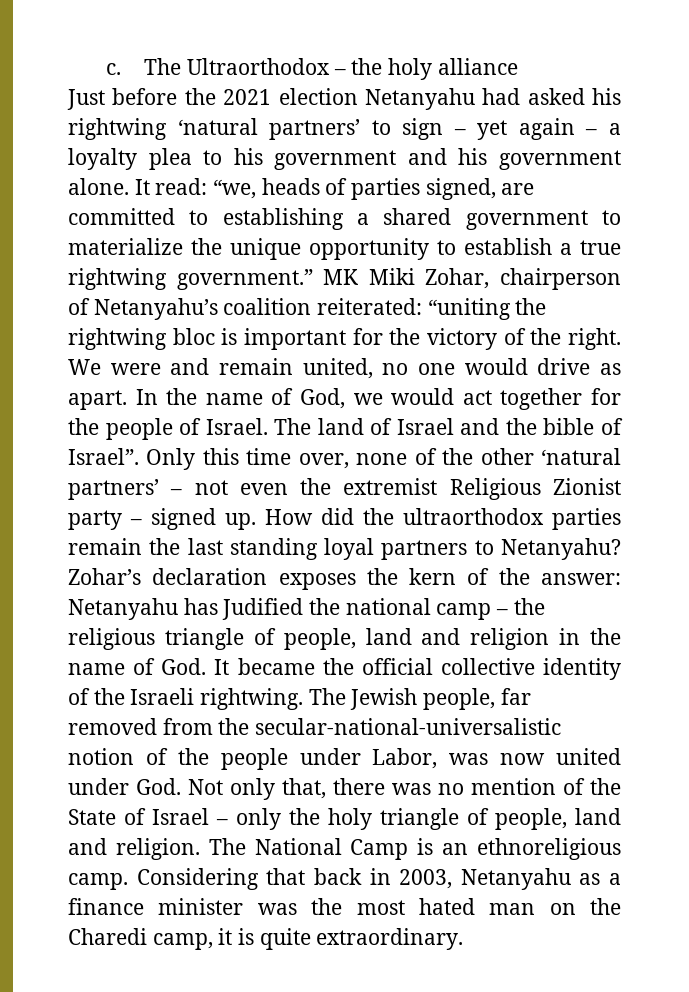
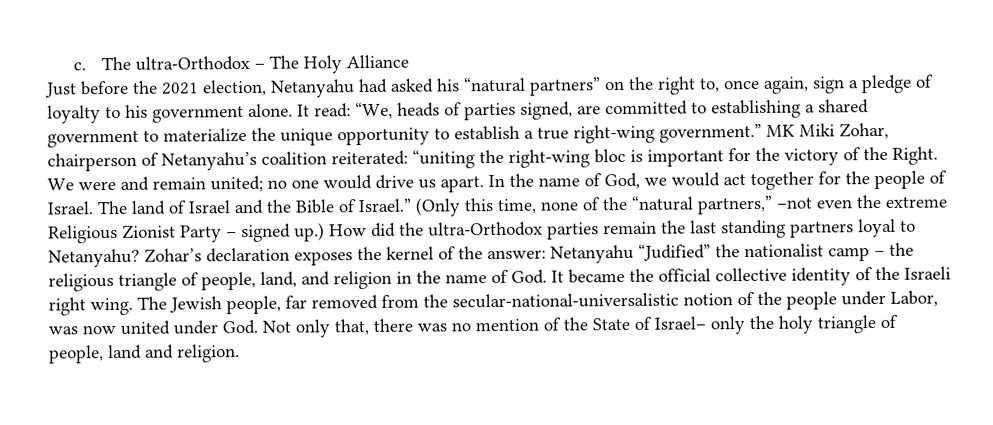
[187,58,518,80] Ultraorthodox – the holy alliance -> [134,54,409,74] ultra-Orthodox – The Holy Alliance
[278,88,358,105] election -> [202,79,267,97] election,
[68,118,621,140] [68,148,447,170] rightwing ‘natural partners’ to sign – yet again – a loyalty plea to his government and -> [463,74,934,96] [47,105,121,124] “natural partners” on the right to, once again, sign a pledge of loyalty to
[213,179,257,199] “we, -> [355,101,393,120] “We,
[68,268,167,290] rightwing -> [573,124,655,144] right-wing
[68,328,167,350] rightwing -> [508,149,590,168] right-wing
[568,328,622,350] right. -> [892,146,938,165] Right.
[302,358,373,379] united, -> [210,175,263,193] united;
[600,363,621,375] as -> [418,179,436,189] us
[543,418,623,435] [68,448,622,470] [68,479,228,500] bible of Israel”. Only this time over, none of the other ‘natural partners’ – not -> [295,195,812,217] Bible of Israel.” (Only this time, none of the “natural partners,” –not
[343,478,438,495] extremist -> [885,196,947,208] extreme
[68,510,122,530] party -> [180,225,222,243] Party
[225,513,256,530] up. -> [294,222,325,242] up.)
[403,508,544,525] ultraorthodox -> [428,221,543,237] ultra-Orthodox
[324,538,468,560] loyal partners -> [790,218,896,238] partners loyal
[409,568,457,585] kern -> [386,246,434,260] kernel
[183,598,431,620] has Judified the national -> [638,243,824,261] “Judified” the nationalist
[365,628,412,645] land -> [260,271,297,288] land,
[200,688,304,710] rightwing. -> [48,297,133,316] right wing.
[152,808,228,825] Israel – -> [654,316,706,330] Israel–
[208,838,621,860] [68,868,621,890] [68,898,621,915] [68,928,464,950] The National Camp is an ethnoreligious camp. Considering that back in 2003, Netanyahu as a finance minister was the most hated man on the Charedi camp, it is quite extraordinary. -> (240, 353) none

